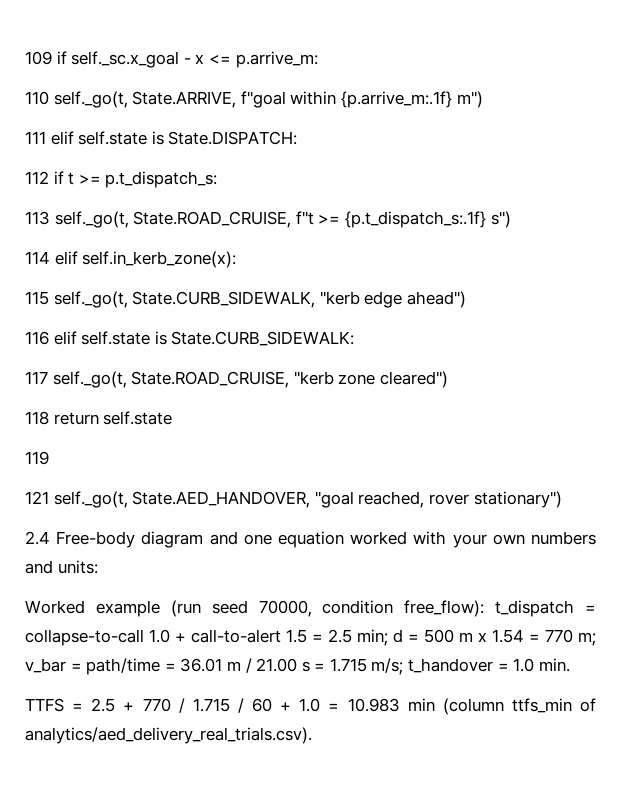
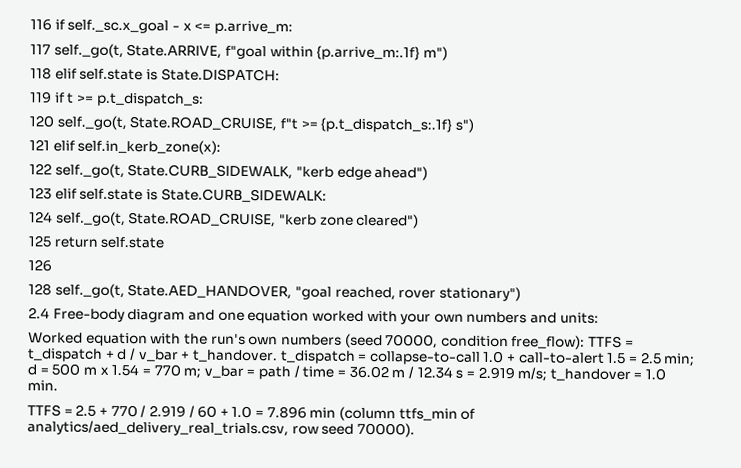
[25,51,52,65] 109 -> [30,19,52,31] 116
[25,91,49,105] 110 -> [30,44,51,55] 117
[25,131,46,144] 111 -> [30,67,52,80] 118
[25,171,49,184] 112 -> [30,91,52,104] 119
[25,211,50,225] 113 -> [29,115,54,128] 120
[25,251,50,264] 114 -> [29,139,50,151] 121
[25,291,49,305] 115 -> [29,163,52,175] 122
[25,331,49,345] 116 -> [29,187,52,200] 123
[25,371,48,384] 117 -> [29,211,53,223] 124
[25,411,49,425] 118 -> [28,235,51,248] 125
[25,451,49,465] [25,491,49,504] 119 // 121 -> [28,259,52,272] [28,283,52,296] 126 // 128
[95,600,485,617] example (run seed 70000, condition free_flow): -> [85,332,634,350] [27,348,278,363] equation with the run's own numbers (seed 70000, condition free_flow): TTFS = t_dispatch + d / v_bar + t_handover.
[86,658,223,675] path/time = 36.01 -> [258,365,389,380] path / time = 36.02
[256,658,298,672] 21.00 -> [416,366,453,379] 12.34
[329,658,367,672] 1.715 -> [477,366,515,380] 2.919
[192,698,230,712] 1.715 -> [148,405,186,418] 2.919
[347,698,400,712] 10.983 -> [266,406,307,419] 7.896
[25,727,312,744] analytics/aed_delivery_real_trials.csv). -> [27,420,415,438] analytics/aed_delivery_real_trials.csv, row seed 70000).

